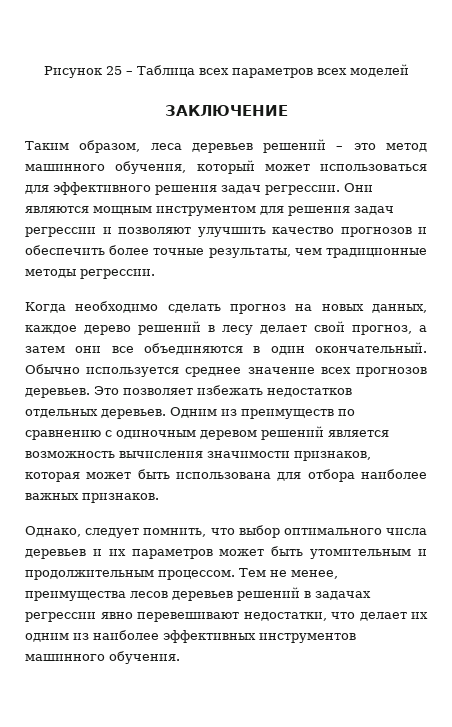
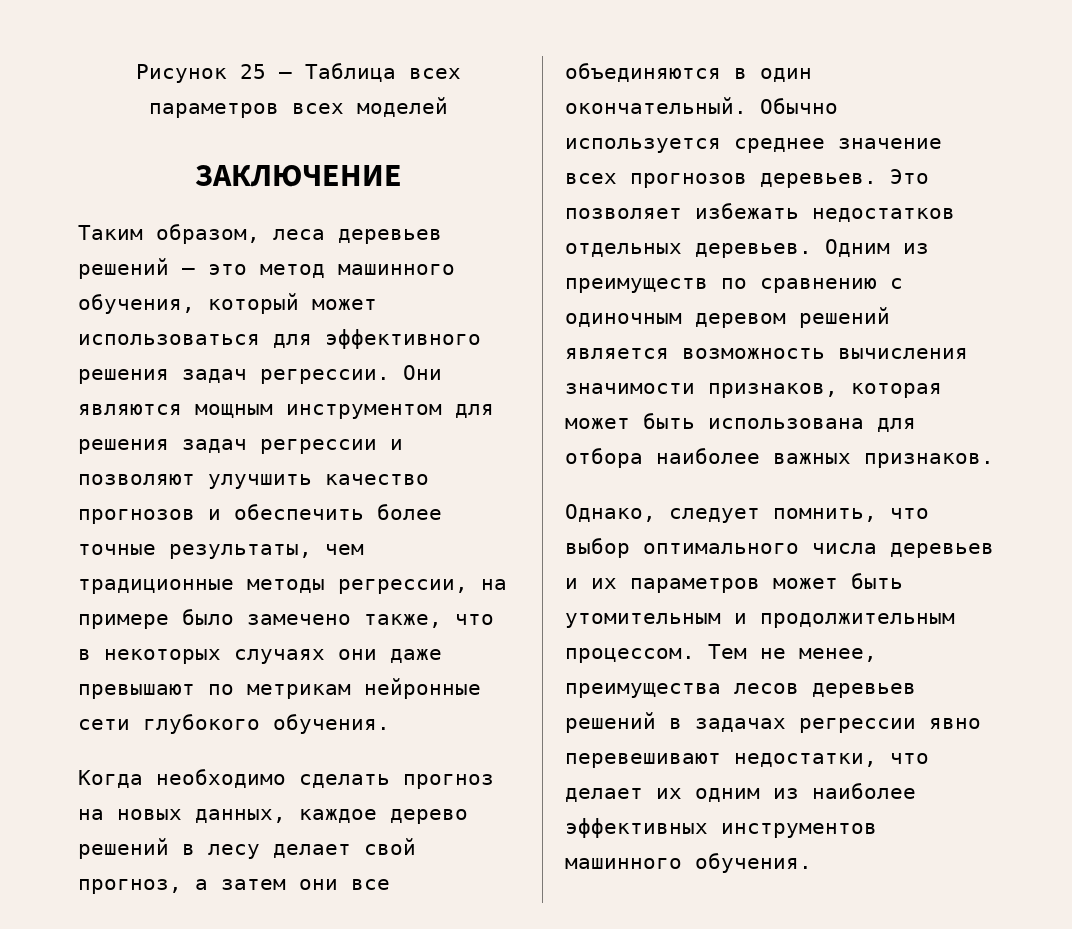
[80,269,155,279] регрессии. -> [338,579,507,594] [78,609,494,629] [78,649,442,664] [78,678,481,699] [78,714,390,734] регрессии, на примере было замечено также, что в некоторых случаях они даже превышают по метрикам нейронные сети глубокого обучения.

